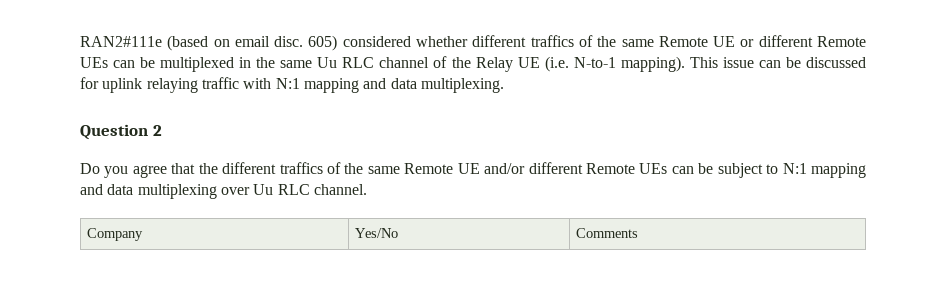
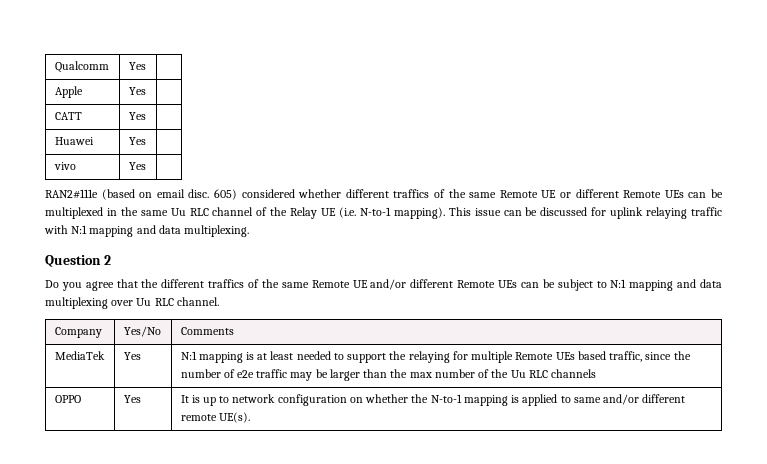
(80, 41) none -> [54,61,109,73] [128,62,146,70] [54,86,83,98] [128,87,146,95] [54,112,82,120] [128,112,146,120] [54,137,94,145] [128,137,146,145] [53,162,76,170] [128,162,146,170] Qualcomm | Yes | // Apple | Yes | // CATT | Yes | // Huawei | Yes | // vivo | Yes | //
(638, 233) none -> [54,351,105,360] [123,352,141,360] [180,351,691,363] [180,369,597,381] [54,395,81,403] [123,395,141,403] [180,394,686,406] [180,412,250,423] // MediaTek | Yes | N:1 mapping is at least needed to support the relaying for multiple Remote UEs based traffic, since the number of e2e traffic may be larger than the max number of the Uu RLC channels // OPPO | Yes | It is up to network configuration on whether the N-to-1 mapping is applied to same and/or different remote UE(s).

